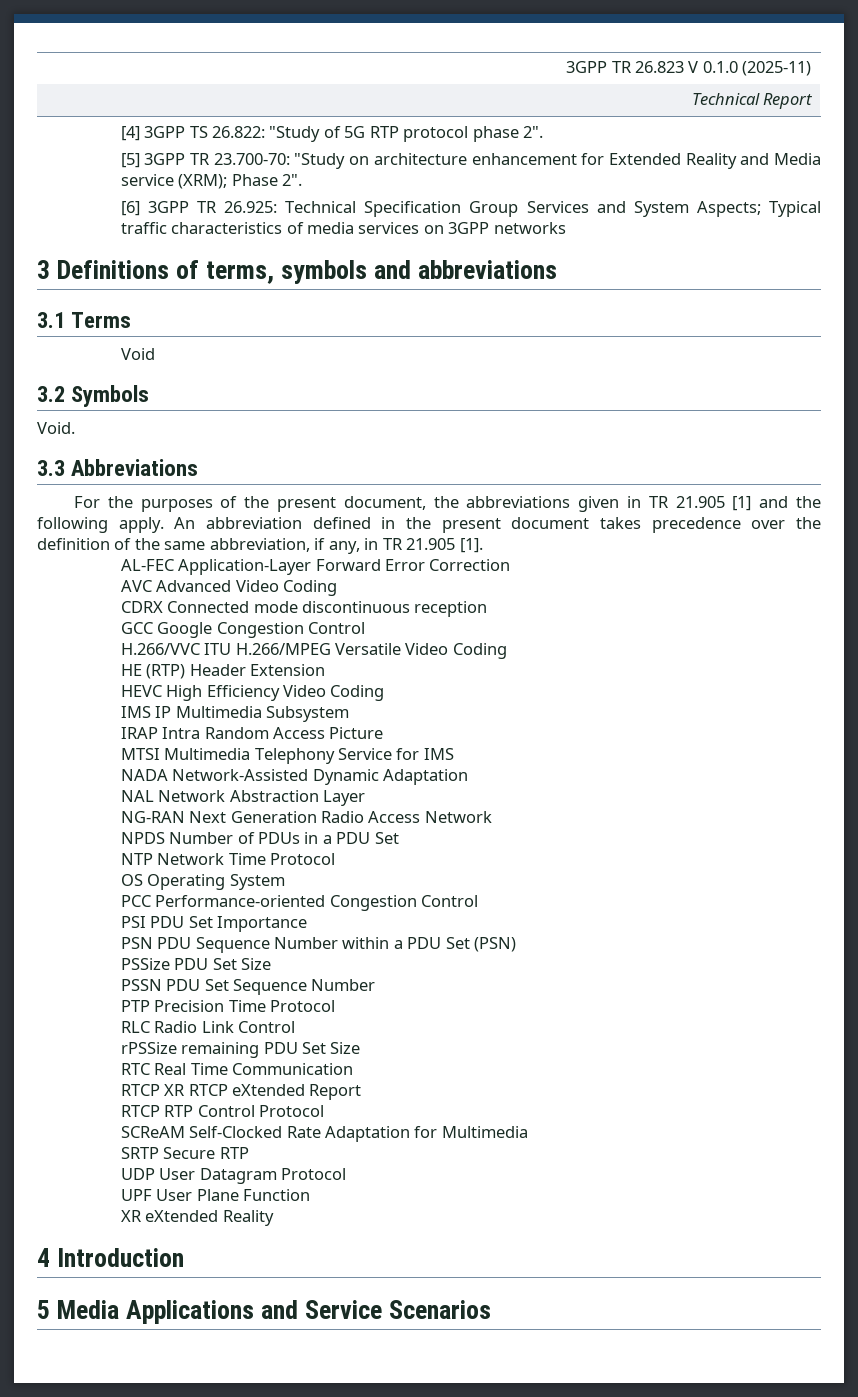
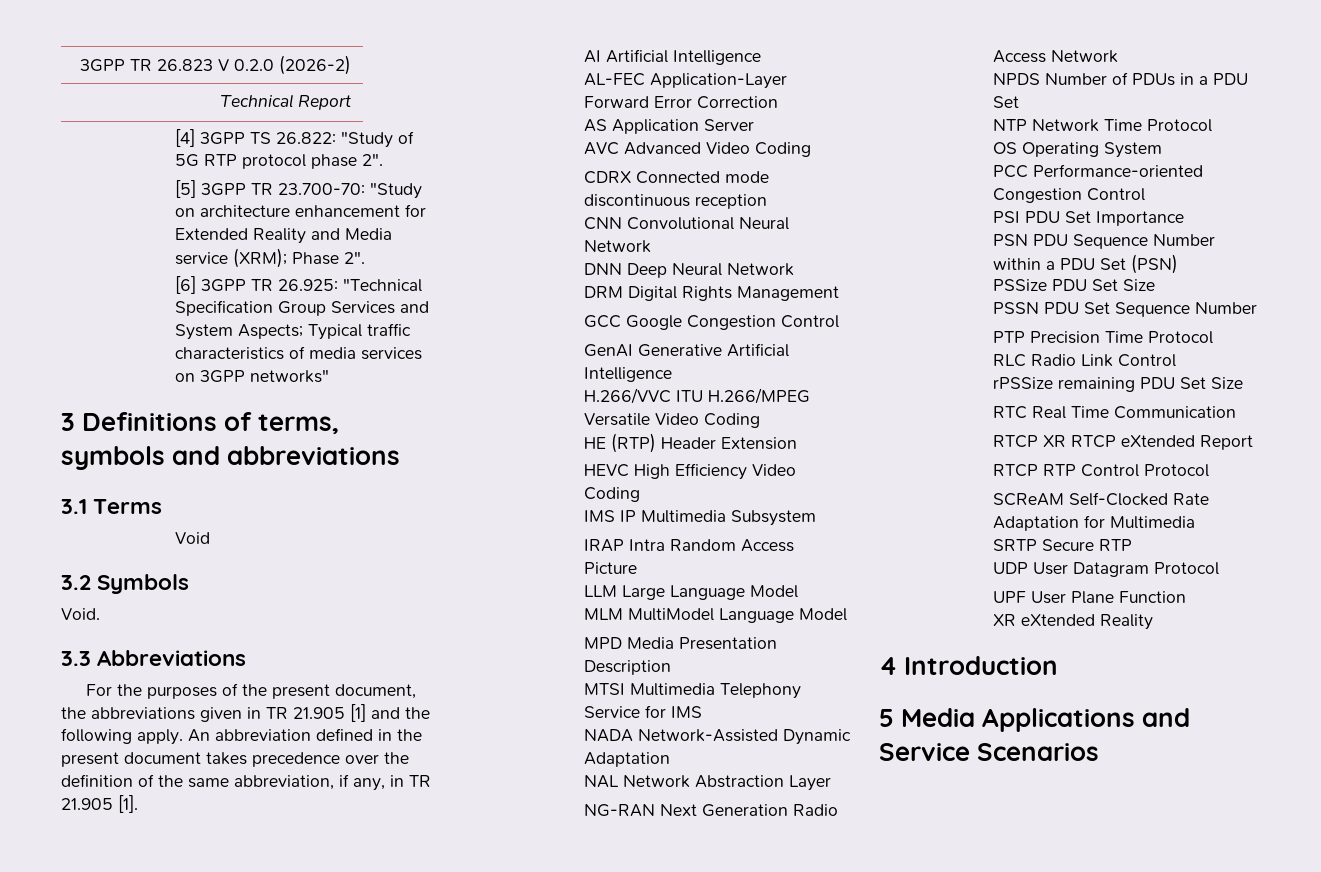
[702,61,812,76] 0.1.0 (2025-11) -> [234,55,352,75] 0.2.0 (2026-2)
[285,201,357,213] Technical -> [343,278,423,292] "Technical
[493,222,566,234] networks -> [250,369,330,383] networks"
(483, 545) none -> [584,49,762,65] // AI Artificial Intelligence
(511, 565) none -> [584,119,755,134] // AS Application Server
(488, 609) none -> [584,217,790,230] [584,240,652,253] [584,263,795,278] [584,286,840,301] // CNN Convolutional Neural Network // DNN Deep Neural Network // DRM Digital Rights Management
(365, 628) none -> [584,343,790,357] [584,367,673,382] // GenAI Generative Artificial Intelligence
(384, 733) none -> [584,585,799,600] [584,608,848,623] [584,637,778,650] [584,660,672,675] // LLM Large Language Model // MLM MultiModel Language Model // MPD Media Presentation Description

